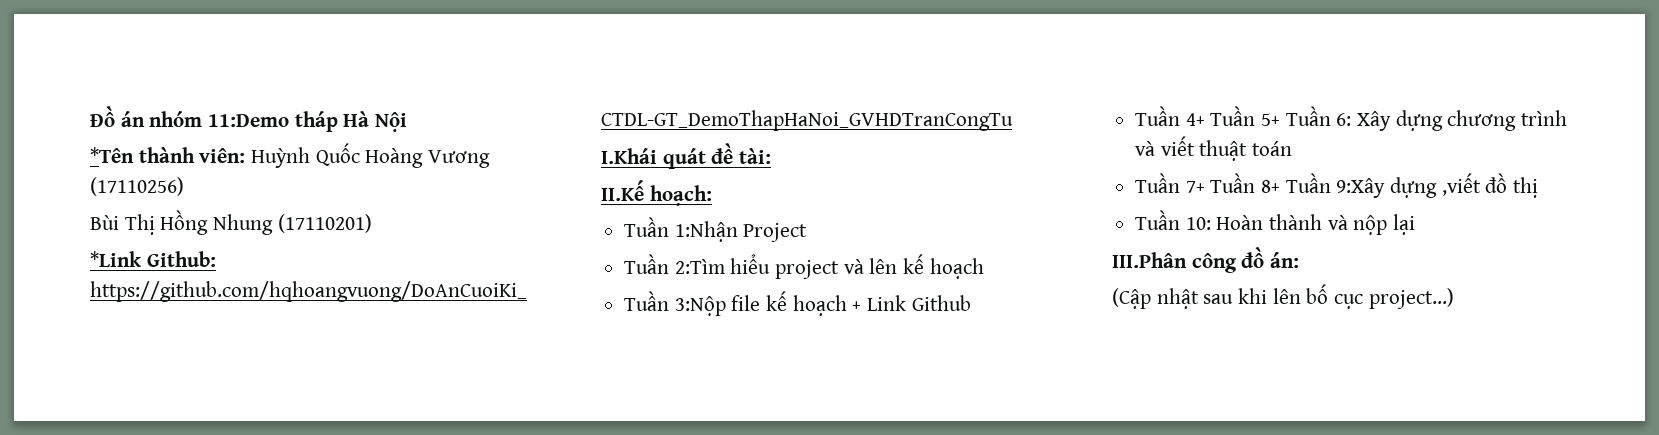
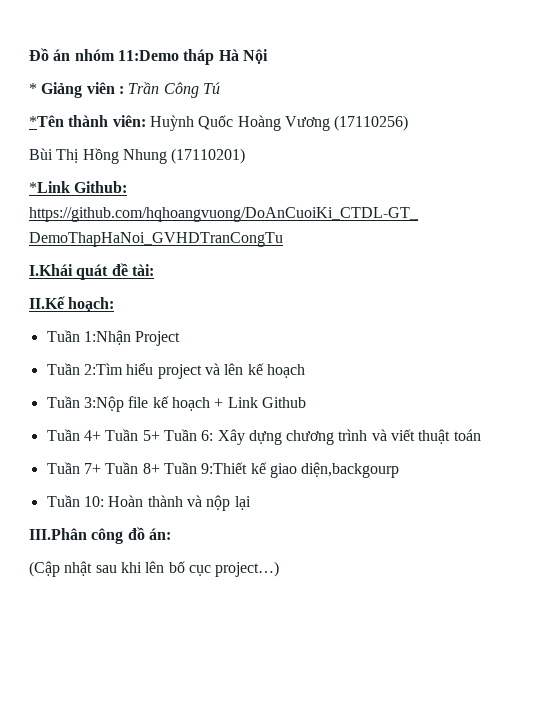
(408, 122) none -> [29,82,220,98] // * Giảng viên : Trần Công Tú
[1336,173,1539,198] 9:Xây dựng ,viết đồ thị -> [201,462,400,478] 9:Thiết kế giao diện,backgourp

